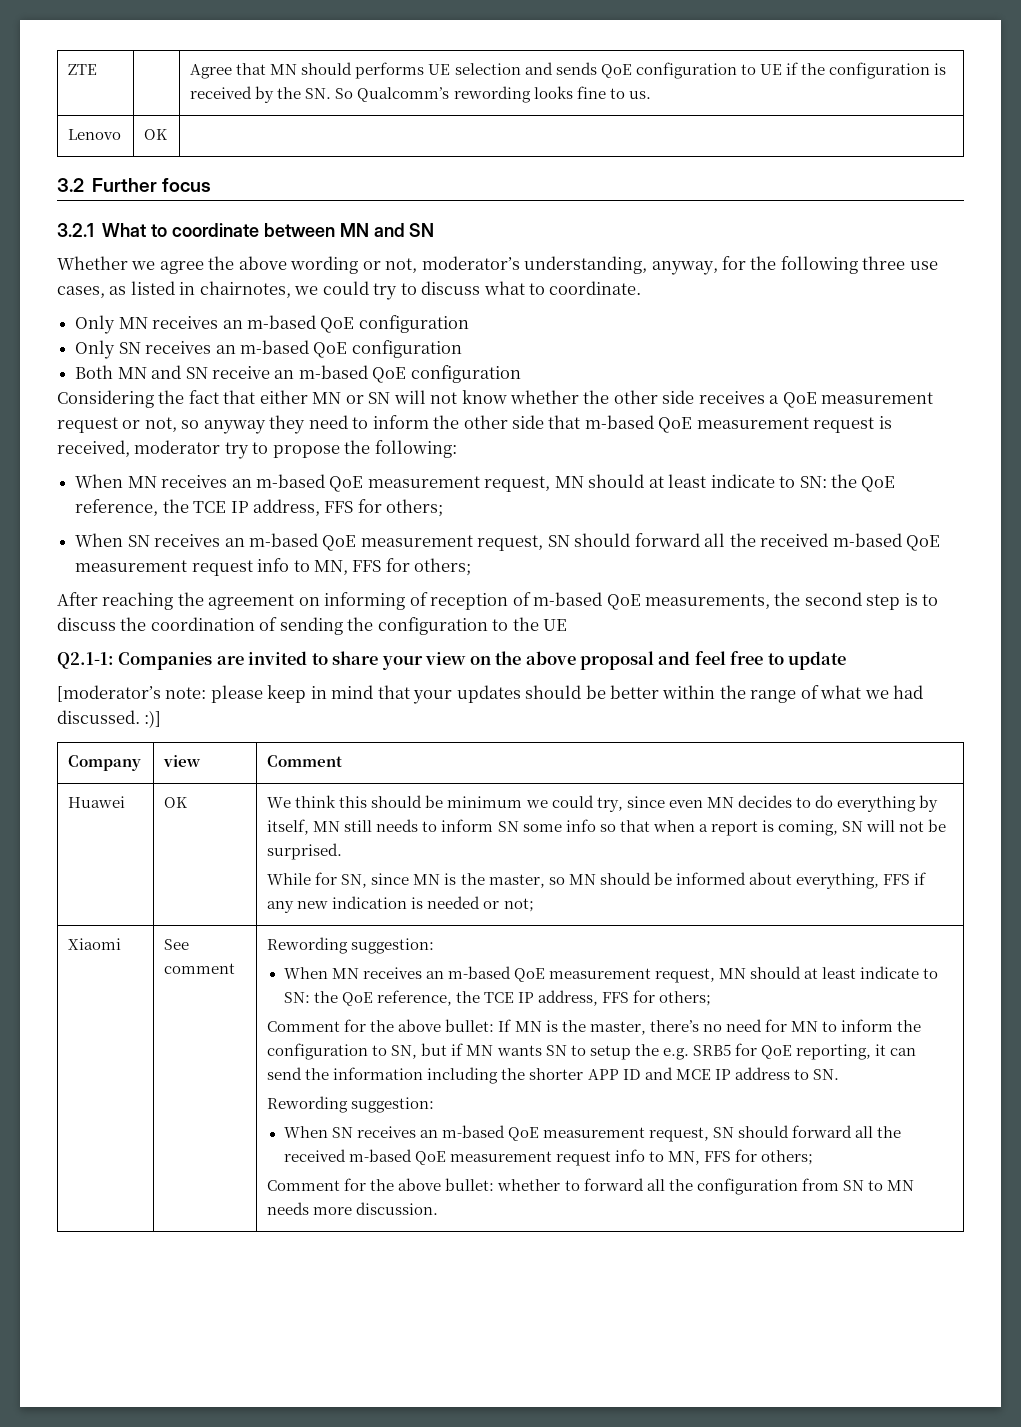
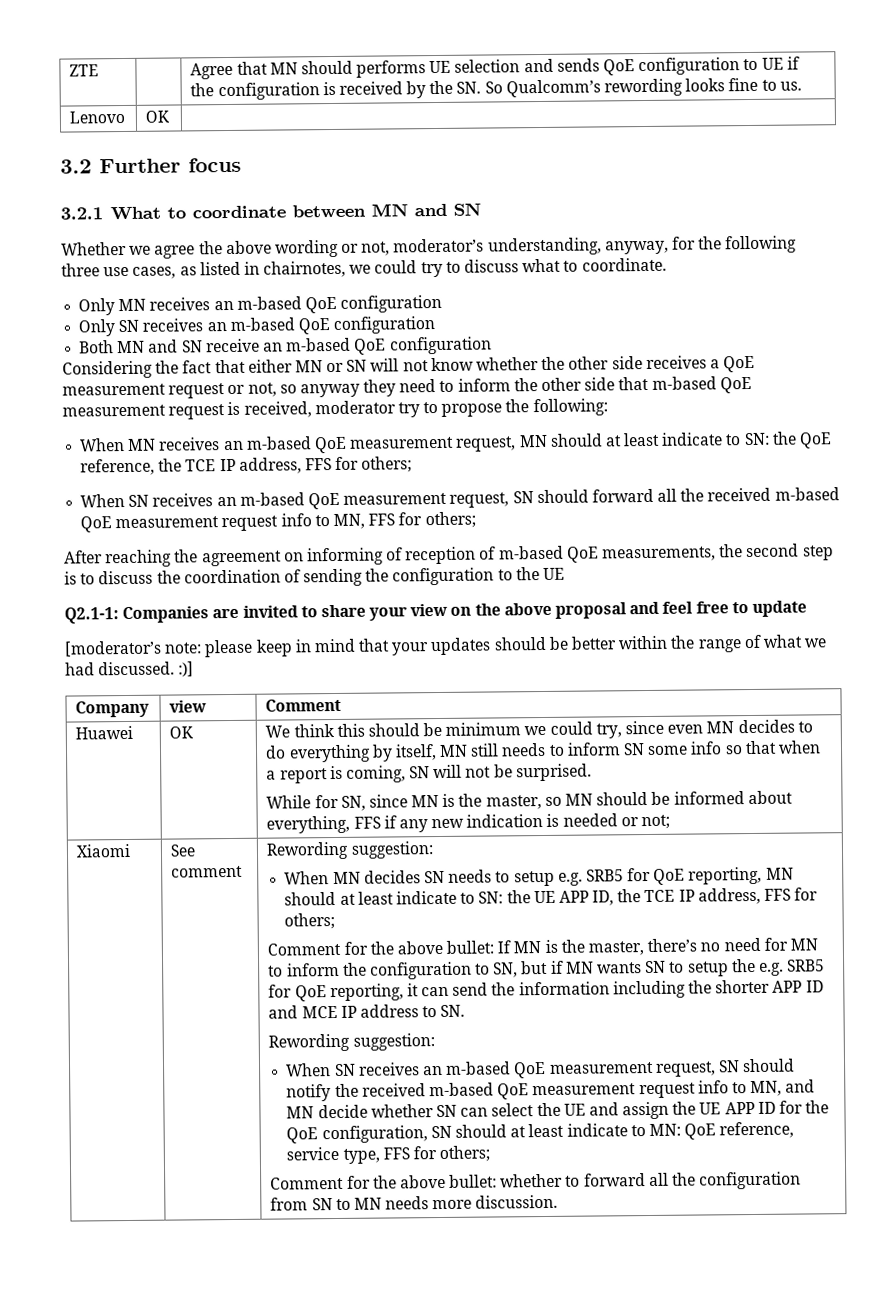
[362,966,939,983] [283,990,452,1006] receives an m-based QoE measurement request, MN should at least indicate to SN: the QoE reference, -> [363,866,794,887] [284,890,615,906] decides SN needs to setup e.g. SRB5 for QoE reporting, MN should at least indicate to SN: the UE APP ID,
[792,1125,902,1138] [283,1149,701,1166] forward all the received m-based QoE measurement request info to MN, -> [286,1079,816,1102] [286,1100,830,1120] [286,1121,795,1144] [286,1146,380,1164] notify the received m-based QoE measurement request info to MN, and MN decide whether SN can select the UE and assign the UE APP ID for the QoE configuration, SN should at least indicate to MN: QoE reference, service type,

